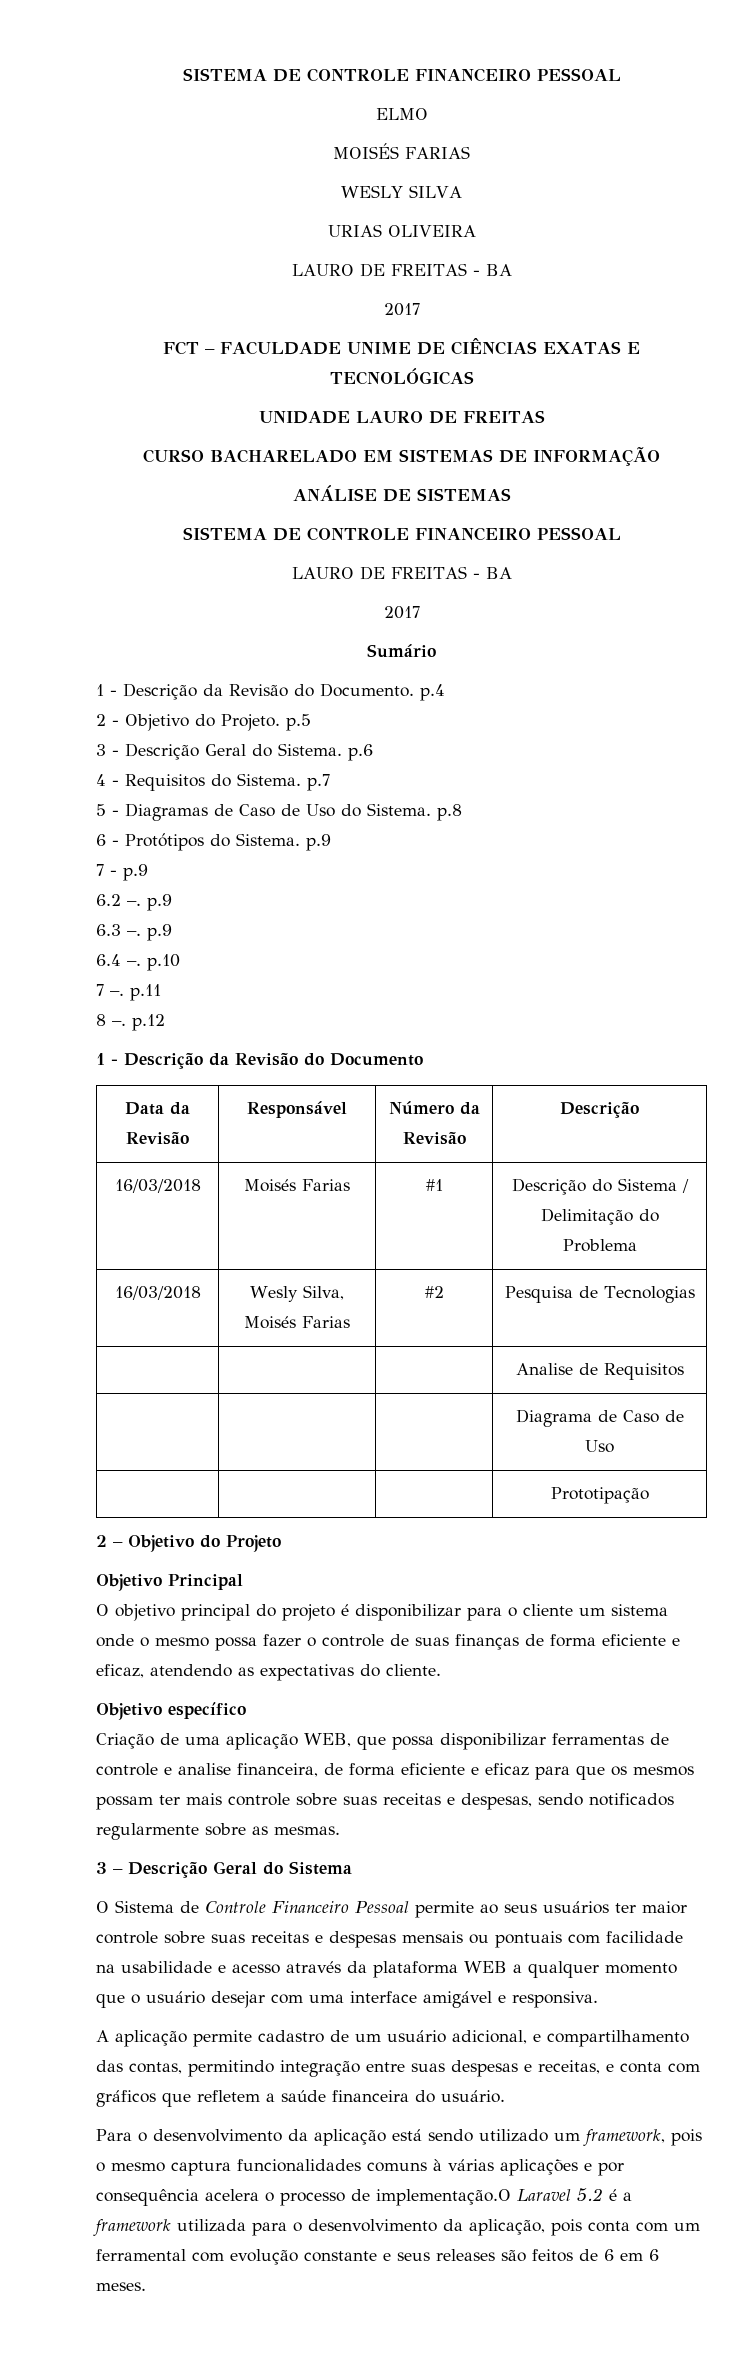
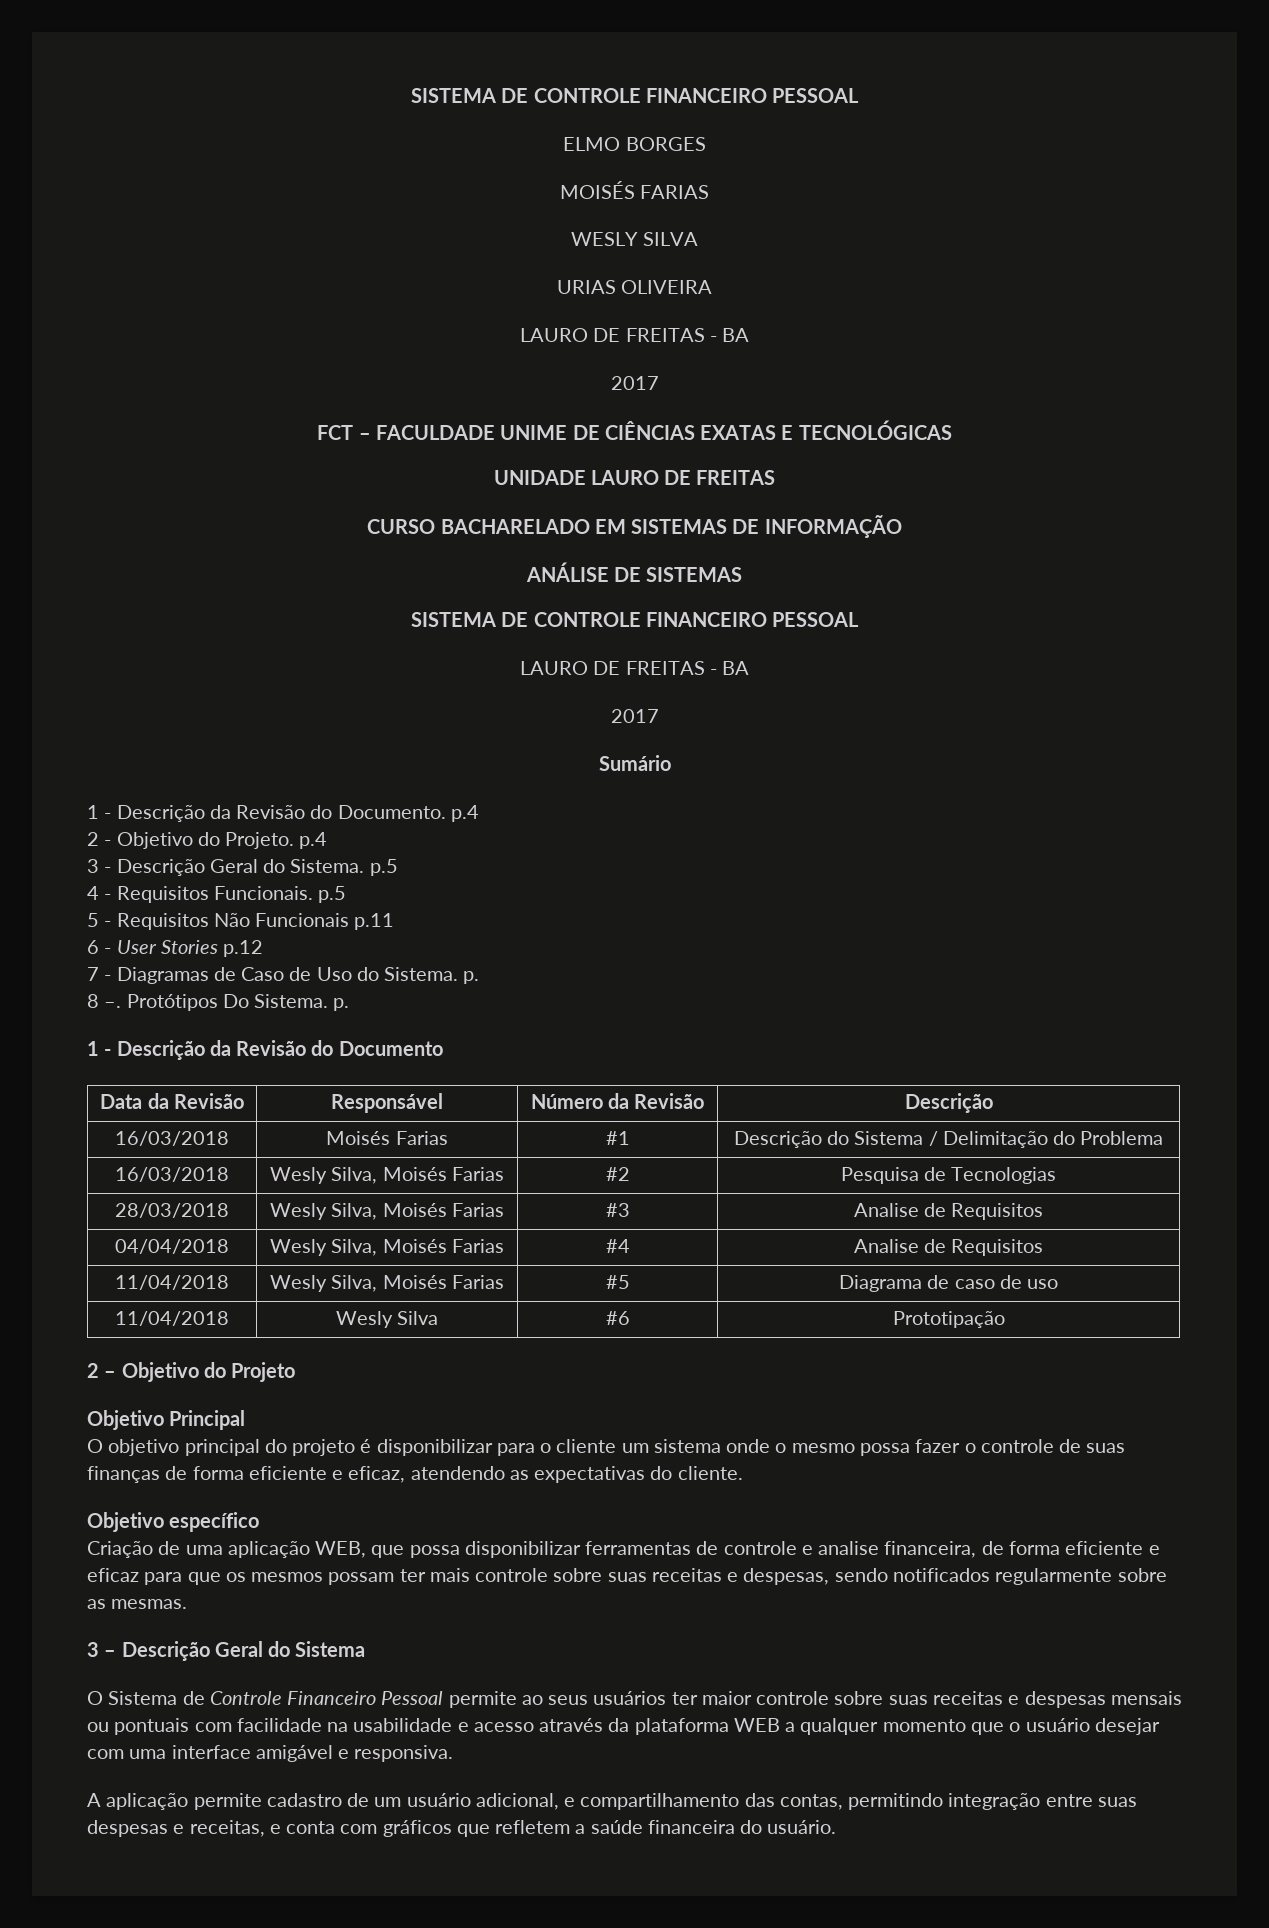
(428, 114) none -> [625,137,706,151] BORGES
[286,714,311,731] p.5 -> [299,832,328,849] p.4
[348,744,373,761] p.6 -> [369,859,398,876] p.5
[211,773,330,791] do Sistema. p.7 -> [213,886,347,903] Funcionais. p.5
(119, 813) none -> [116,913,395,930] [87,940,264,957] [87,967,112,981] Requisitos Não Funcionais p.11 // 6 - User Stories p.12 // 7 -
[437,804,462,821] [96,833,331,851] [96,864,148,881] [96,894,172,911] [96,924,172,941] [96,954,180,971] [96,984,161,1001] [96,1014,165,1031] p.8 // 6 - Protótipos do Sistema. p.9 // 7 - p.9 // 6.2 –. p.9 // 6.3 –. p.9 // 6.4 –. p.10 // 7 –. p.11 // 8 –. p.12 -> [463,971,480,984] [87,994,350,1011] p. // 8 –. Protótipos Do Sistema. p.
[515,1363,684,1380] [515,1409,684,1427] [585,1440,614,1453] | | | Analise de Requisitos // | | | Diagrama de Caso de Uso // | | -> [115,1203,229,1218] [270,1203,504,1220] [605,1203,630,1217] [853,1203,1044,1220] [115,1239,229,1254] [270,1239,504,1256] [605,1239,630,1253] [853,1239,1044,1256] [115,1275,229,1290] [270,1275,504,1292] [605,1275,630,1289] [838,1275,1059,1292] [115,1311,229,1326] [335,1311,439,1328] [605,1311,630,1325] 28/03/2018 | Wesly Silva, Moisés Farias | #3 | Analise de Requisitos // 04/04/2018 | Wesly Silva, Moisés Farias | #4 | Analise de Requisitos // 11/04/2018 | Wesly Silva, Moisés Farias | #5 | Diagrama de caso de uso // 11/04/2018 | Wesly Silva | #6
[96,2129,702,2146] [96,2159,624,2176] [96,2188,632,2206] [93,2219,700,2236] [96,2249,659,2265] [96,2282,146,2291] // Para o desenvolvimento da aplicação está sendo utilizado um framework, pois o mesmo captura funcionalidades comuns à várias aplicações e por consequência acelera o processo de implementação.O Laravel 5.2 é a framework utilizada para o desenvolvimento da aplicação, pois conta com um ferramental com evolução constante e seus releases são feitos de 6 em 6 meses. -> (837, 1827) none

